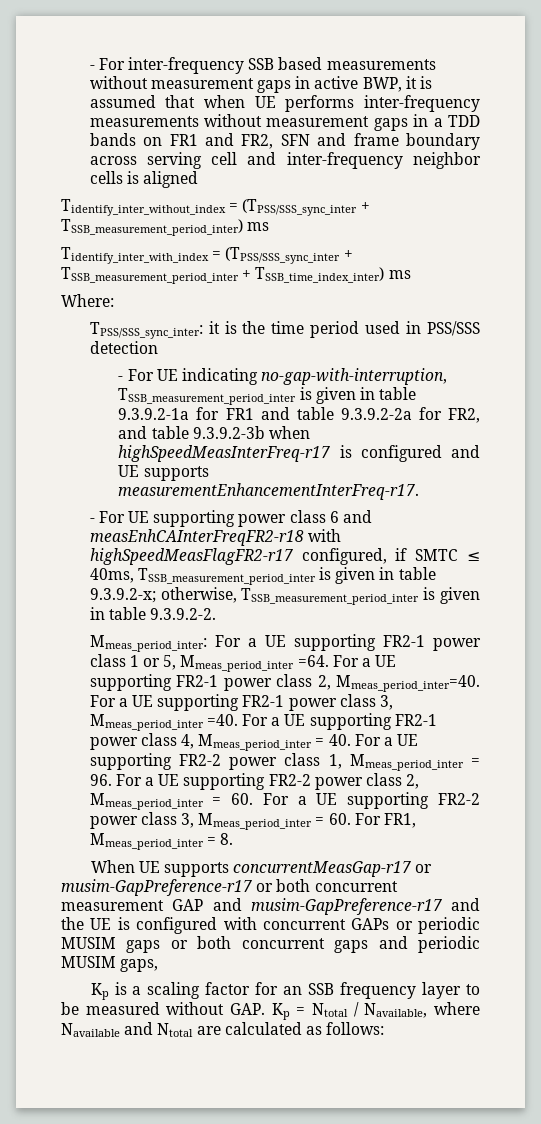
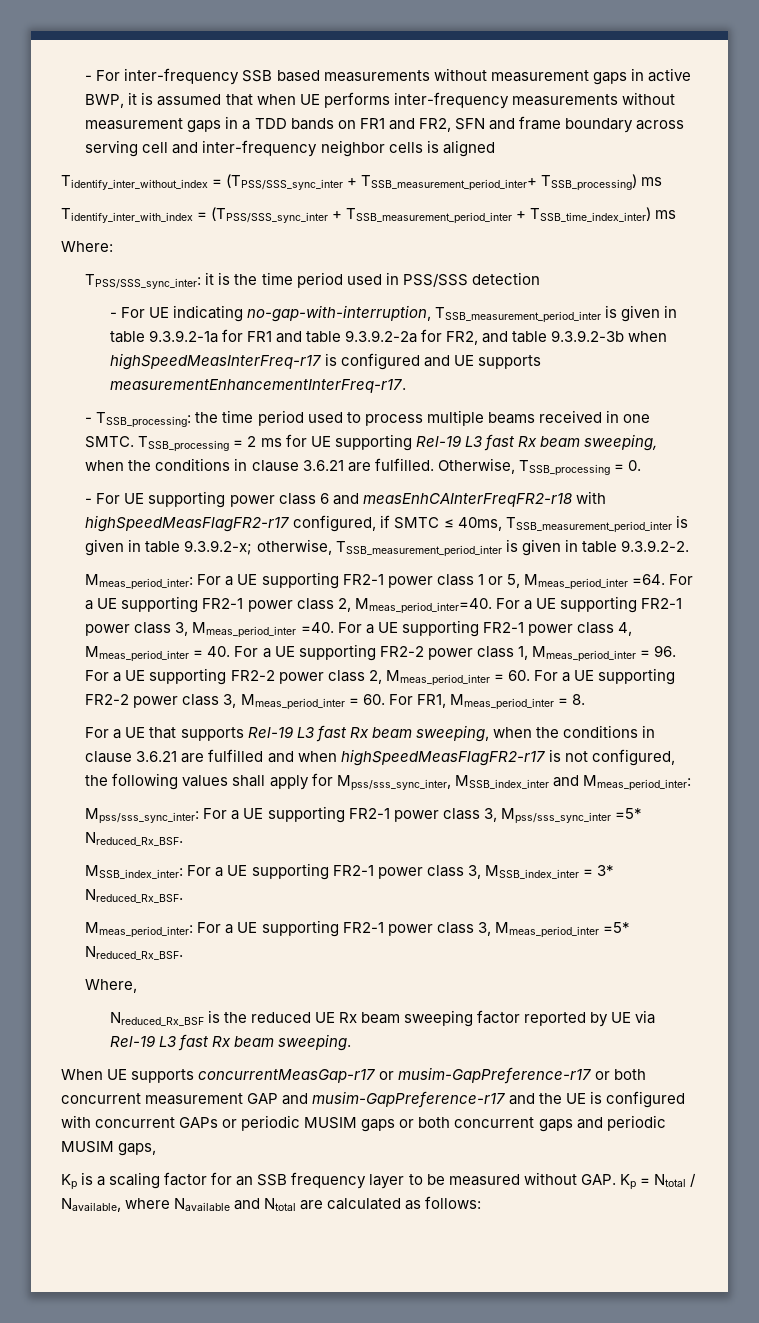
[61,219,243,236] TSSB_measurement_period_inter) -> [361,174,638,191] TSSB_measurement_period_inter+ TSSB_processing)
(420, 491) none -> [85,410,650,428] [85,434,657,452] [85,458,641,476] // - TSSB_processing: the time period used to process multiple beams received in one SMTC. TSSB_processing = 2 ms for UE supporting Rel-19 L3 fast Rx beam sweeping, when the conditions in clause 3.6.21 are fulfilled. Otherwise, TSSB_processing = 0.
(234, 839) none -> [85,725,655,742] [85,749,675,766] [85,773,691,791] [85,806,642,824] [85,832,184,846] [85,863,614,880] [85,889,184,903] [85,920,630,938] [85,946,184,960] [85,979,138,993] [109,1010,656,1027] [109,1034,351,1051] // For a UE that supports Rel-19 L3 fast Rx beam sweeping, when the conditions in clause 3.6.21 are fulfilled and when highSpeedMeasFlagFR2-r17 is not configured, the following values shall apply for Mpss/sss_sync_inter, MSSB_index_inter and Mmeas_period_inter: // Mpss/sss_sync_inter: For a UE supporting FR2-1 power class 3, Mpss/sss_sync_inter =5* Nreduced_Rx_BSF. // MSSB_index_inter: For a UE supporting FR2-1 power class 3, MSSB_index_inter = 3* Nreduced_Rx_BSF. // Mmeas_period_inter: For a UE supporting FR2-1 power class 3, Mmeas_period_inter =5* Nreduced_Rx_BSF. // Where, // Nreduced_Rx_BSF is the reduced UE Rx beam sweeping factor reported by UE via Rel-19 L3 fast Rx beam sweeping.

